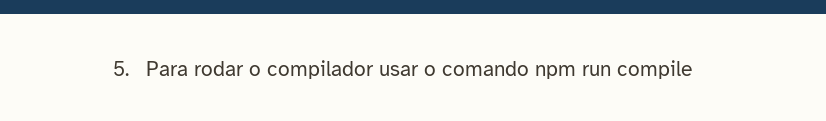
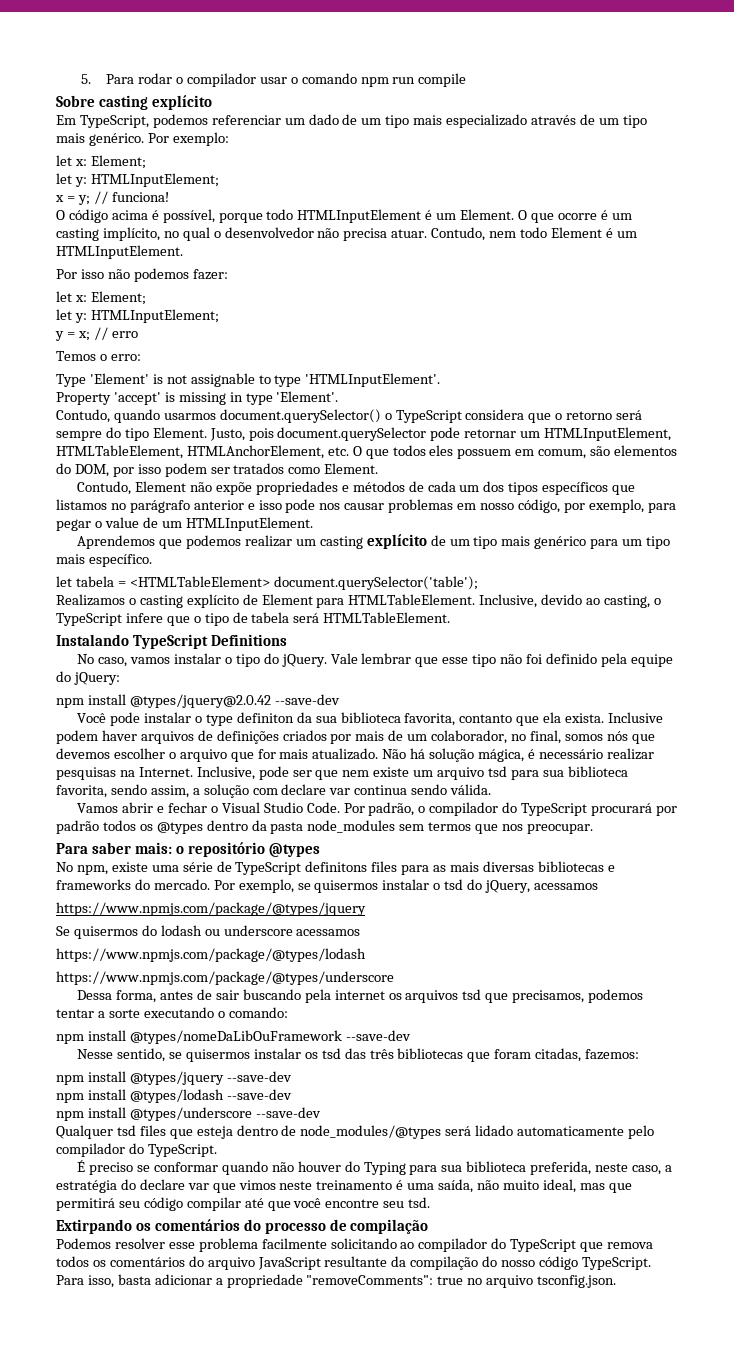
(692, 69) none -> [56,95,212,110] [56,114,647,128] [56,132,229,146] [56,155,146,169] [56,173,219,187] [55,191,169,205] [56,209,632,223] [56,227,637,241] [56,245,183,259] [56,268,228,282] [56,291,146,305] [56,309,219,323] [55,327,138,341] [56,351,141,361] [56,373,441,387] [56,391,339,405] [56,409,643,423] [56,427,672,441] [56,445,678,459] [56,463,379,477] [77,481,636,495] [56,499,676,513] [56,517,313,531] [77,534,671,549] [56,554,152,567] [56,576,478,590] [56,594,661,608] [56,612,451,626] [56,634,287,649] [77,653,673,667] [56,671,120,685] [56,694,340,708] [77,712,664,726] [56,730,655,744] [56,748,654,762] [56,766,628,780] [56,784,492,798] [77,802,677,816] [56,820,593,834] [56,842,320,857] [56,861,615,875] [56,879,598,893] [56,902,366,916] [56,925,361,939] [56,948,366,962] [56,971,394,985] [77,989,644,1003] [56,1007,288,1018] [56,1030,411,1044] [77,1048,640,1062] [56,1071,292,1085] [56,1089,292,1103] [56,1107,321,1121] [56,1125,655,1139] [56,1143,217,1157] [77,1160,672,1175] [56,1179,632,1193] [56,1197,431,1211] [56,1219,429,1234] [56,1238,654,1252] [56,1256,651,1270] [56,1274,617,1288] // Sobre casting explícito // Em TypeScript, podemos referenciar um dado de um tipo mais especializado através de um tipo mais genérico. Por exemplo: // let x: Element; // let y: HTMLInputElement; // x = y; // funciona! // O código acima é possível, porque todo HTMLInputElement é um Element. O que ocorre é um casting implícito, no qual o desenvolvedor não precisa atuar. Contudo, nem todo Element é um HTMLInputElement. // Por isso não podemos fazer: // let x: Element; // let y: HTMLInputElement; // y = x; // erro // Temos o erro: // Type 'Element' is not assignable to type 'HTMLInputElement'. // Property 'accept' is missing in type 'Element'. // Contudo, quando usarmos document.querySelector() o TypeScript considera que o retorno será sempre do tipo Element. Justo, pois document.querySelector pode retornar um HTMLInputElement, HTMLTableElement, HTMLAnchorElement, etc. O que todos eles possuem em comum, são elementos do DOM, por isso podem ser tratados como Element. // Contudo, Element não expõe propriedades e métodos de cada um dos tipos específicos que listamos no parágrafo anterior e isso pode nos causar problemas em nosso código, por exemplo, para pegar o value de um HTMLInputElement. // Aprendemos que podemos realizar um casting explícito de um tipo mais genérico para um tipo mais específico. // let tabela = <HTMLTableElement> document.querySelector('table'); // Realizamos o casting explícito de Element para HTMLTableElement. Inclusive, devido ao casting, o TypeScript infere que o tipo de tabela será HTMLTableElement. // Instalando TypeScript Definitions // No caso, vamos instalar o tipo do jQuery. Vale lembrar que esse tipo não foi definido pela equipe do jQuery: // npm install @types/jquery@2.0.42 --save-dev // Você pode instalar o type definiton da sua biblioteca favorita, contanto que ela exista. Inclusive podem haver arquivos de definições criados por mais de um colaborador, no final, somos nós que devemos escolher o arquivo que for mais atualizado. Não há solução mágica, é necessário realizar pesquisas na Internet. Inclusive, pode ser que nem existe um arquivo tsd para sua biblioteca favorita, sendo assim, a solução com declare var continua sendo válida. // Vamos abrir e fechar o Visual Studio Code. Por padrão, o compilador do TypeScript procurará por padrão todos os @types dentro da pasta node_modules sem termos que nos preocupar. // Para saber mais: o repositório @types // No npm, existe uma série de TypeScript definitons files para as mais diversas bibliotecas e frameworks do mercado. Por exemplo, se quisermos instalar o tsd do jQuery, acessamos // https://www.npmjs.com/package/@types/jquery // Se quisermos do lodash ou underscore acessamos // https://www.npmjs.com/package/@types/lodash // https://www.npmjs.com/package/@types/underscore // Dessa forma, antes de sair buscando pela internet os arquivos tsd que precisamos, podemos tentar a sorte executando o comando: // npm install @types/nomeDaLibOuFramework --save-dev // Nesse sentido, se quisermos instalar os tsd das três bibliotecas que foram citadas, fazemos: // npm install @types/jquery --save-dev // npm install @types/lodash --save-dev // npm install @types/underscore --save-dev // Qualquer tsd files que esteja dentro de node_modules/@types será lidado automaticamente pelo compilador do TypeScript. // É preciso se conformar quando não houver do Typing para sua biblioteca preferida, neste caso, a estratégia do declare var que vimos neste treinamento é uma saída, não muito ideal, mas que permitirá seu código compilar até que você encontre seu tsd. // Extirpando os comentários do processo de compilação // Podemos resolver esse problema facilmente solicitando ao compilador do TypeScript que remova todos os comentários do arquivo JavaScript resultante da compilação do nosso código TypeScript. Para isso, basta adicionar a propriedade "removeComments": true no arquivo tsconfig.json.

